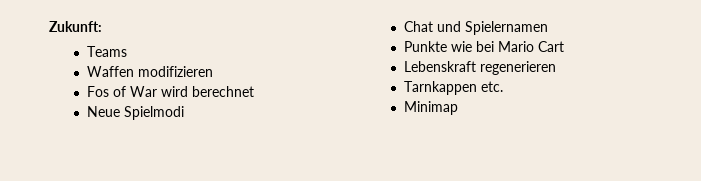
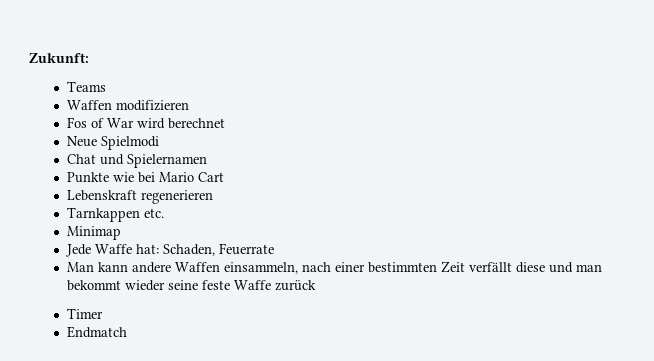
(458, 108) none -> [65,243,274,257] [66,261,602,274] [66,280,316,291] [66,308,103,319] [66,326,127,338] // Jede Waffe hat: Schaden, Feuerrate // Man kann andere Waffen einsammeln, nach einer bestimmten Zeit verfällt diese und man bekommt wieder seine feste Waffe zurück // Timer // Endmatch

